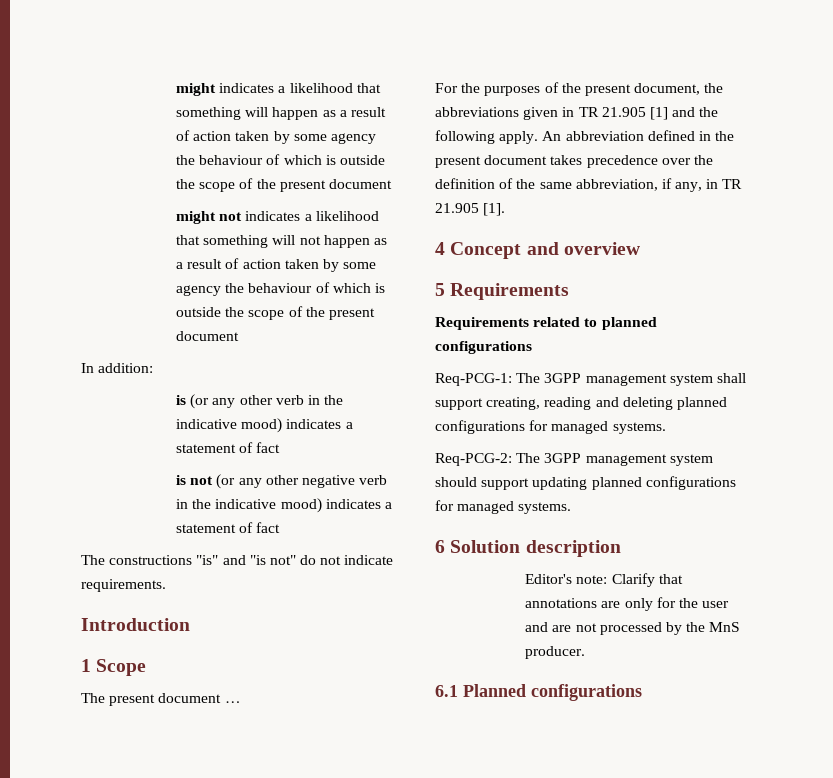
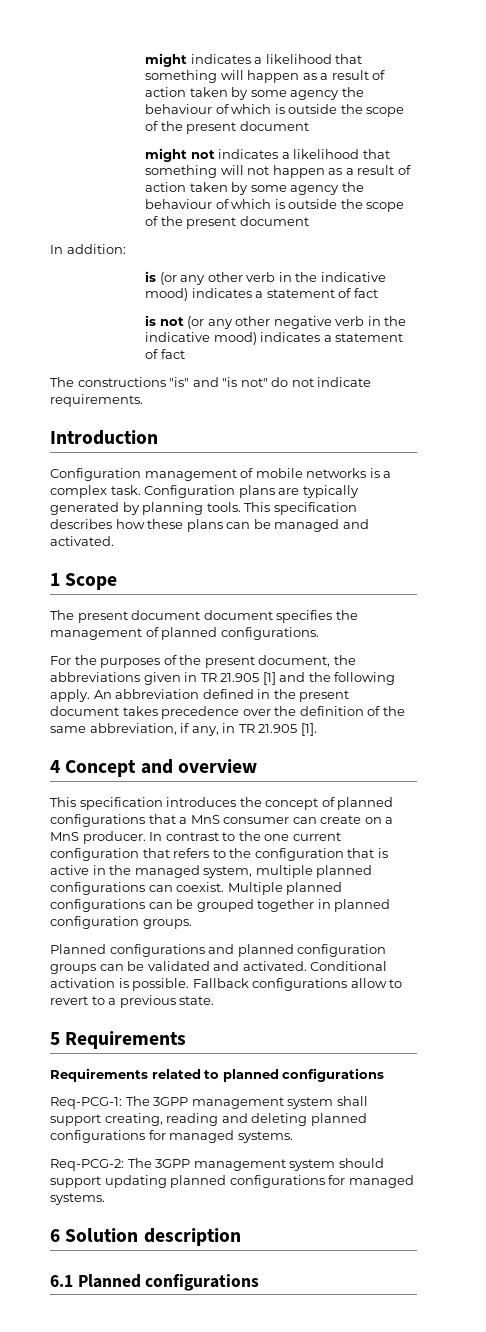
(190, 624) none -> [50,468,392,481] [50,485,359,498] [50,502,357,515] [50,519,369,532] [50,536,114,546] // Configuration management of mobile networks is a complex task. Configuration plans are typically generated by planning tools. This specification describes how these plans can be managed and activated.
[224,701,241,703] … -> [203,610,358,623] [50,627,319,640] document specifies the management of planned configurations.
(640, 248) none -> [50,797,394,810] [50,814,394,827] [50,831,341,844] [50,848,388,861] [50,865,373,878] [50,882,343,895] [50,899,391,912] [50,916,192,929] [50,944,387,957] [50,961,388,974] [50,978,403,991] [50,995,215,1008] // This specification introduces the concept of planned configurations that a MnS consumer can create on a MnS producer. In contrast to the one current configuration that refers to the configuration that is active in the managed system, multiple planned configurations can coexist. Multiple planned configurations can be grouped together in planned configuration groups. // Planned configurations and planned configuration groups can be validated and activated. Conditional activation is possible. Fallback configurations allow to revert to a previous state.
[525,573,683,587] [525,597,730,611] [525,622,741,635] [525,646,586,659] // Editor's note: Clarify that annotations are only for the user and are not processed by the MnS producer. -> (241, 1237) none

